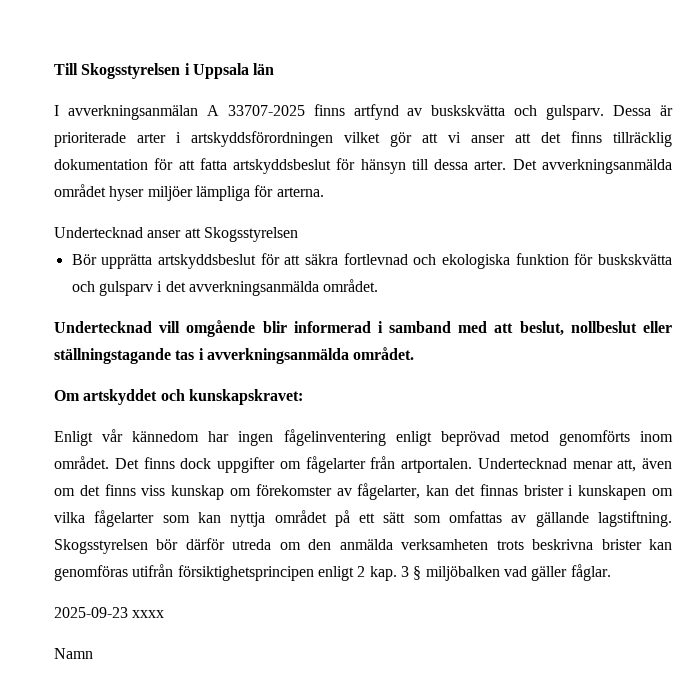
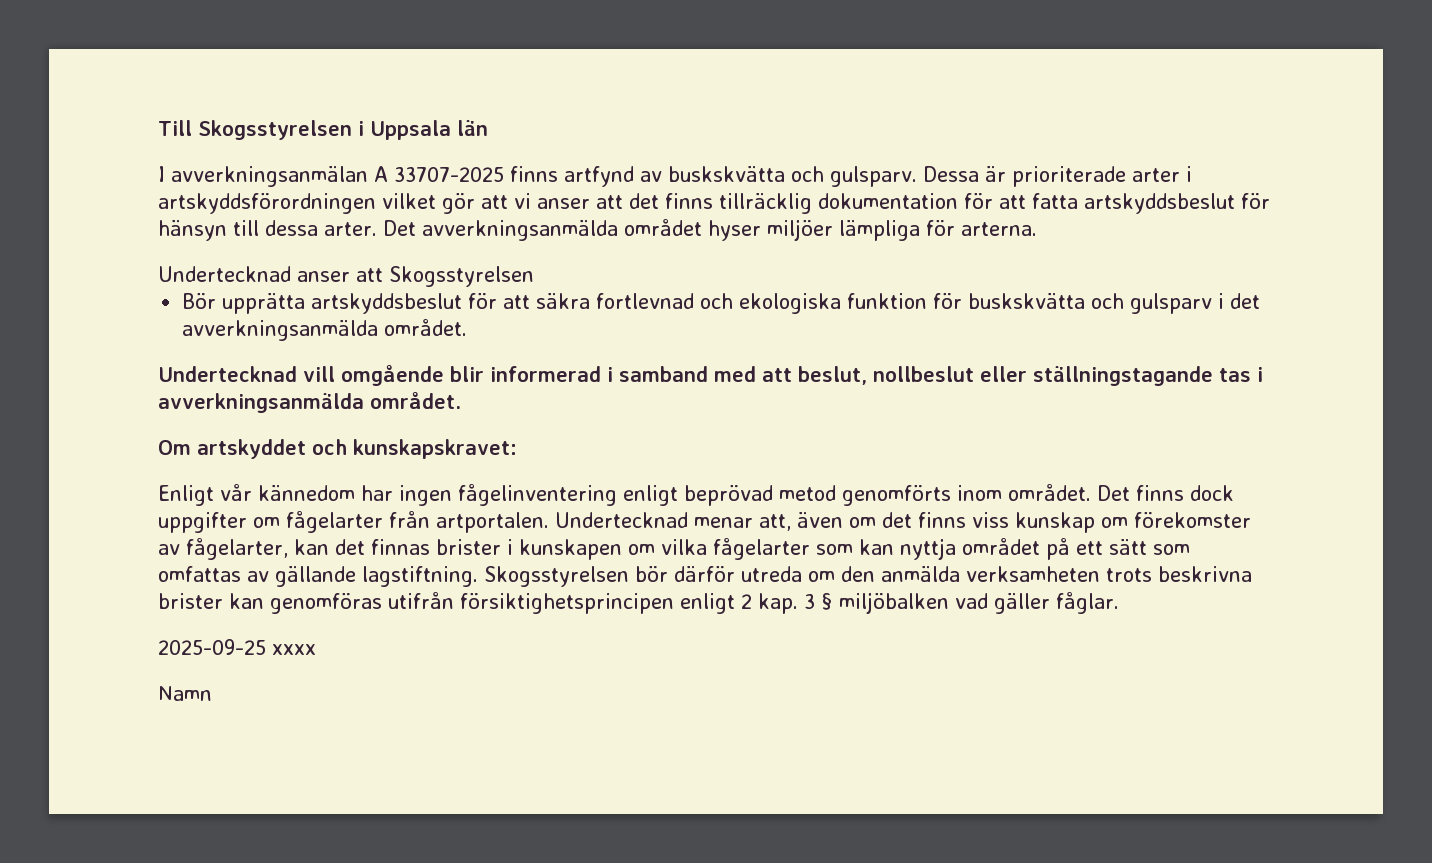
[54,607,128,618] 2025-09-23 -> [158,639,266,655] 2025-09-25

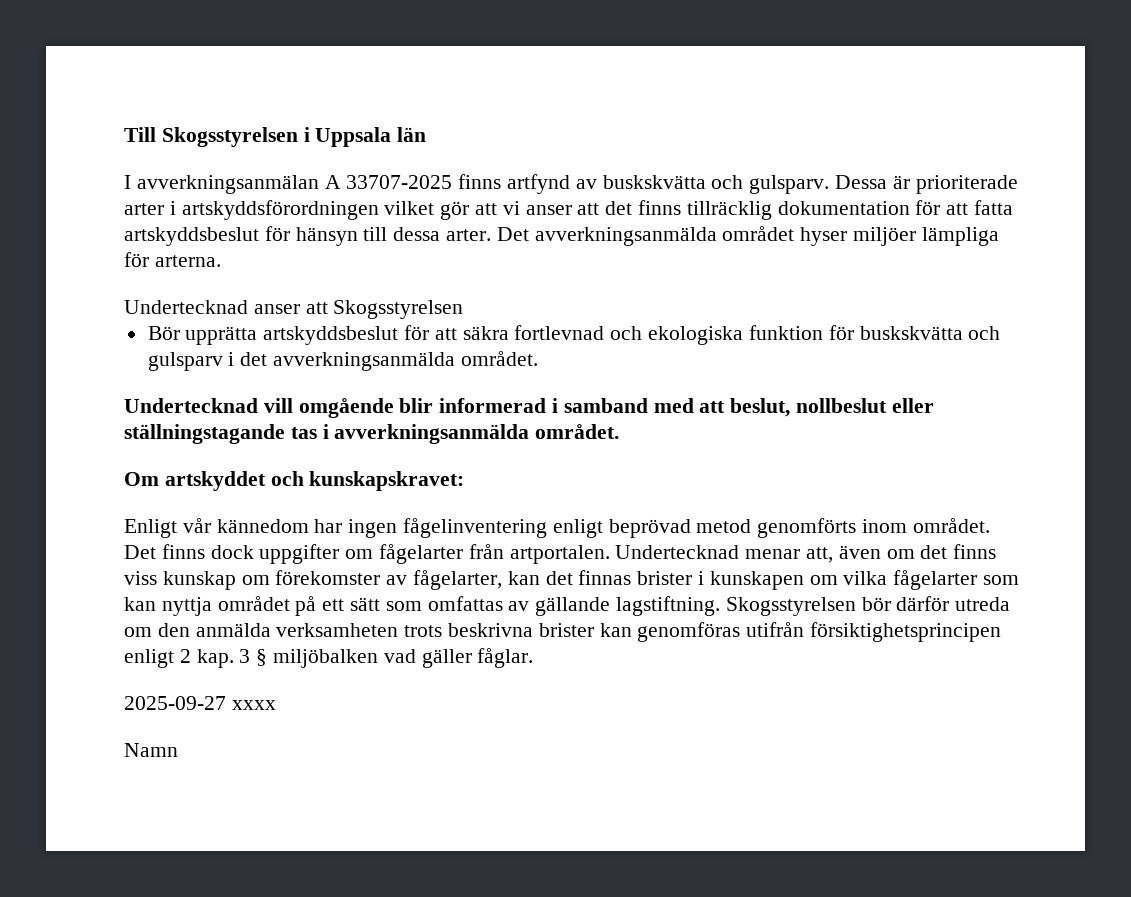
[158,639,266,655] 2025-09-25 -> [124,696,226,710] 2025-09-27

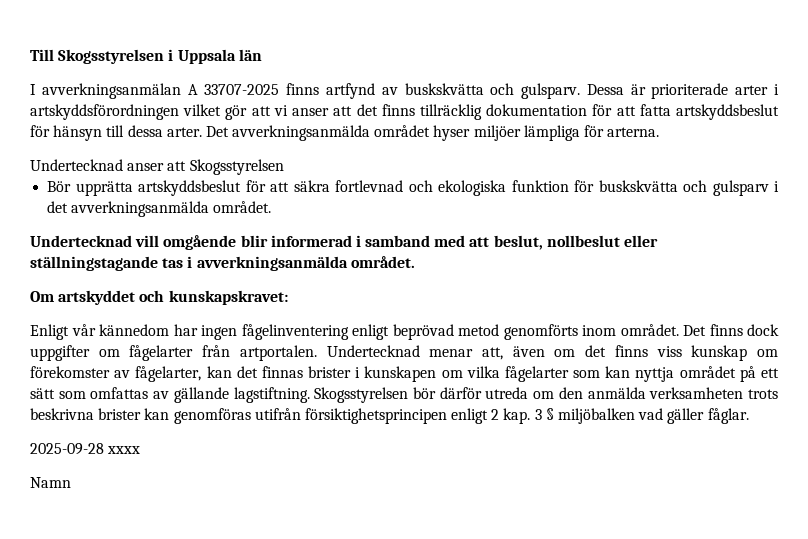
[124,696,226,710] 2025-09-27 -> [30,443,104,455] 2025-09-28

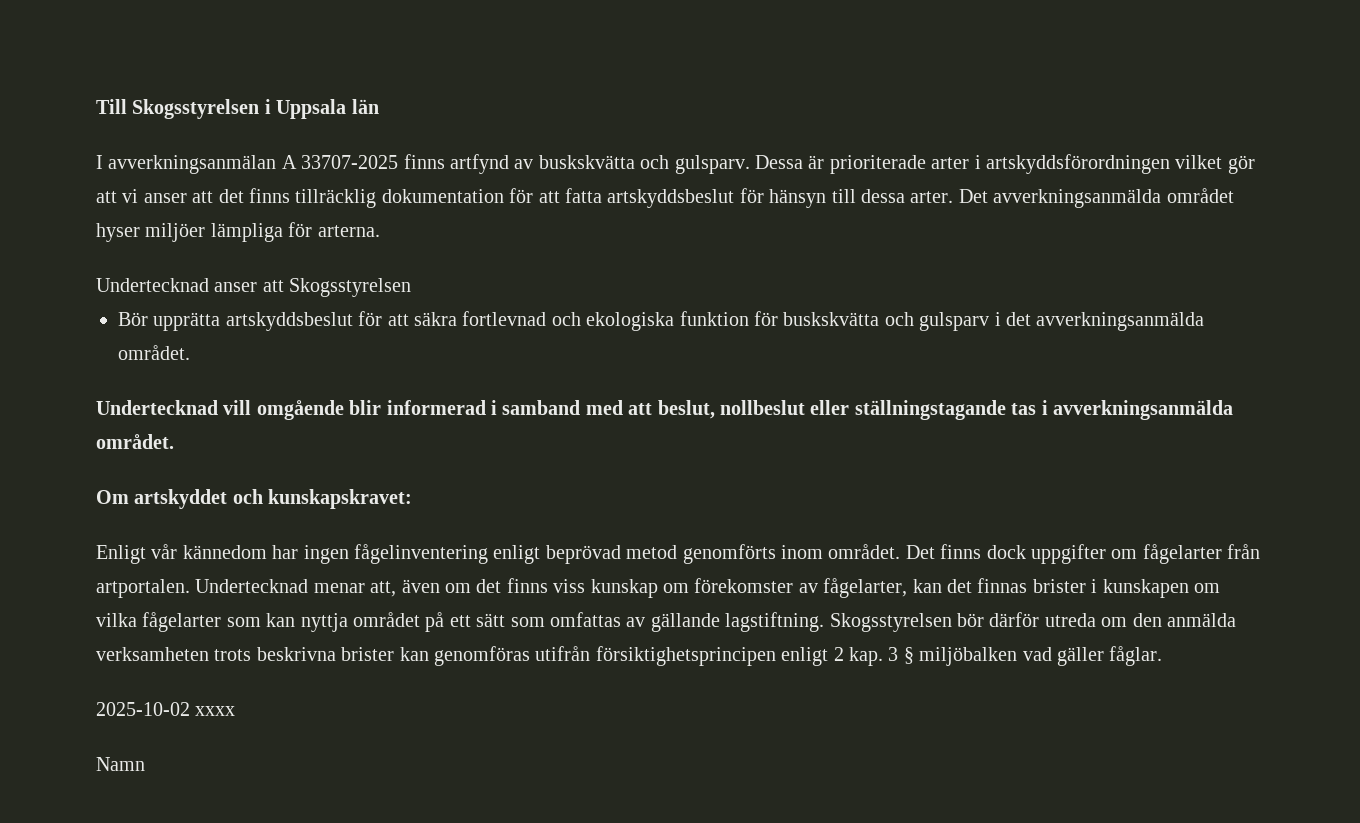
[30,443,104,455] 2025-09-28 -> [96,702,190,716] 2025-10-02

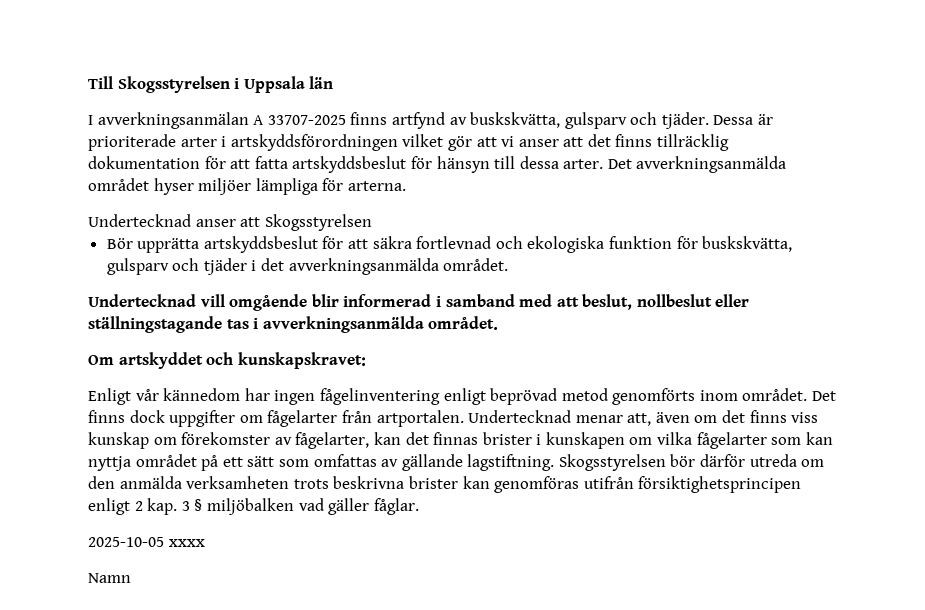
[538,155,750,174] buskskvätta och gulsparv. -> [470,112,709,129] buskskvätta, gulsparv och tjäder.
[783,312,990,331] buskskvätta och gulsparv -> [702,236,793,252] [106,258,247,275] buskskvätta, gulsparv och tjäder
[96,702,190,716] 2025-10-02 -> [88,537,164,547] 2025-10-05

